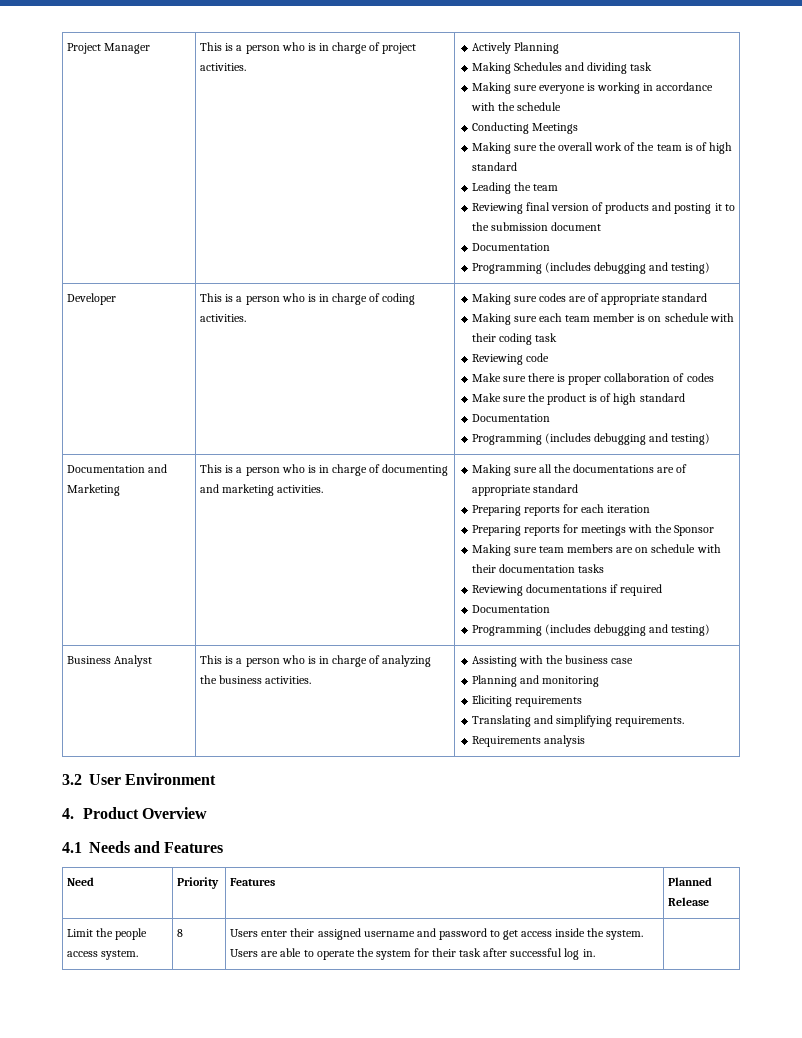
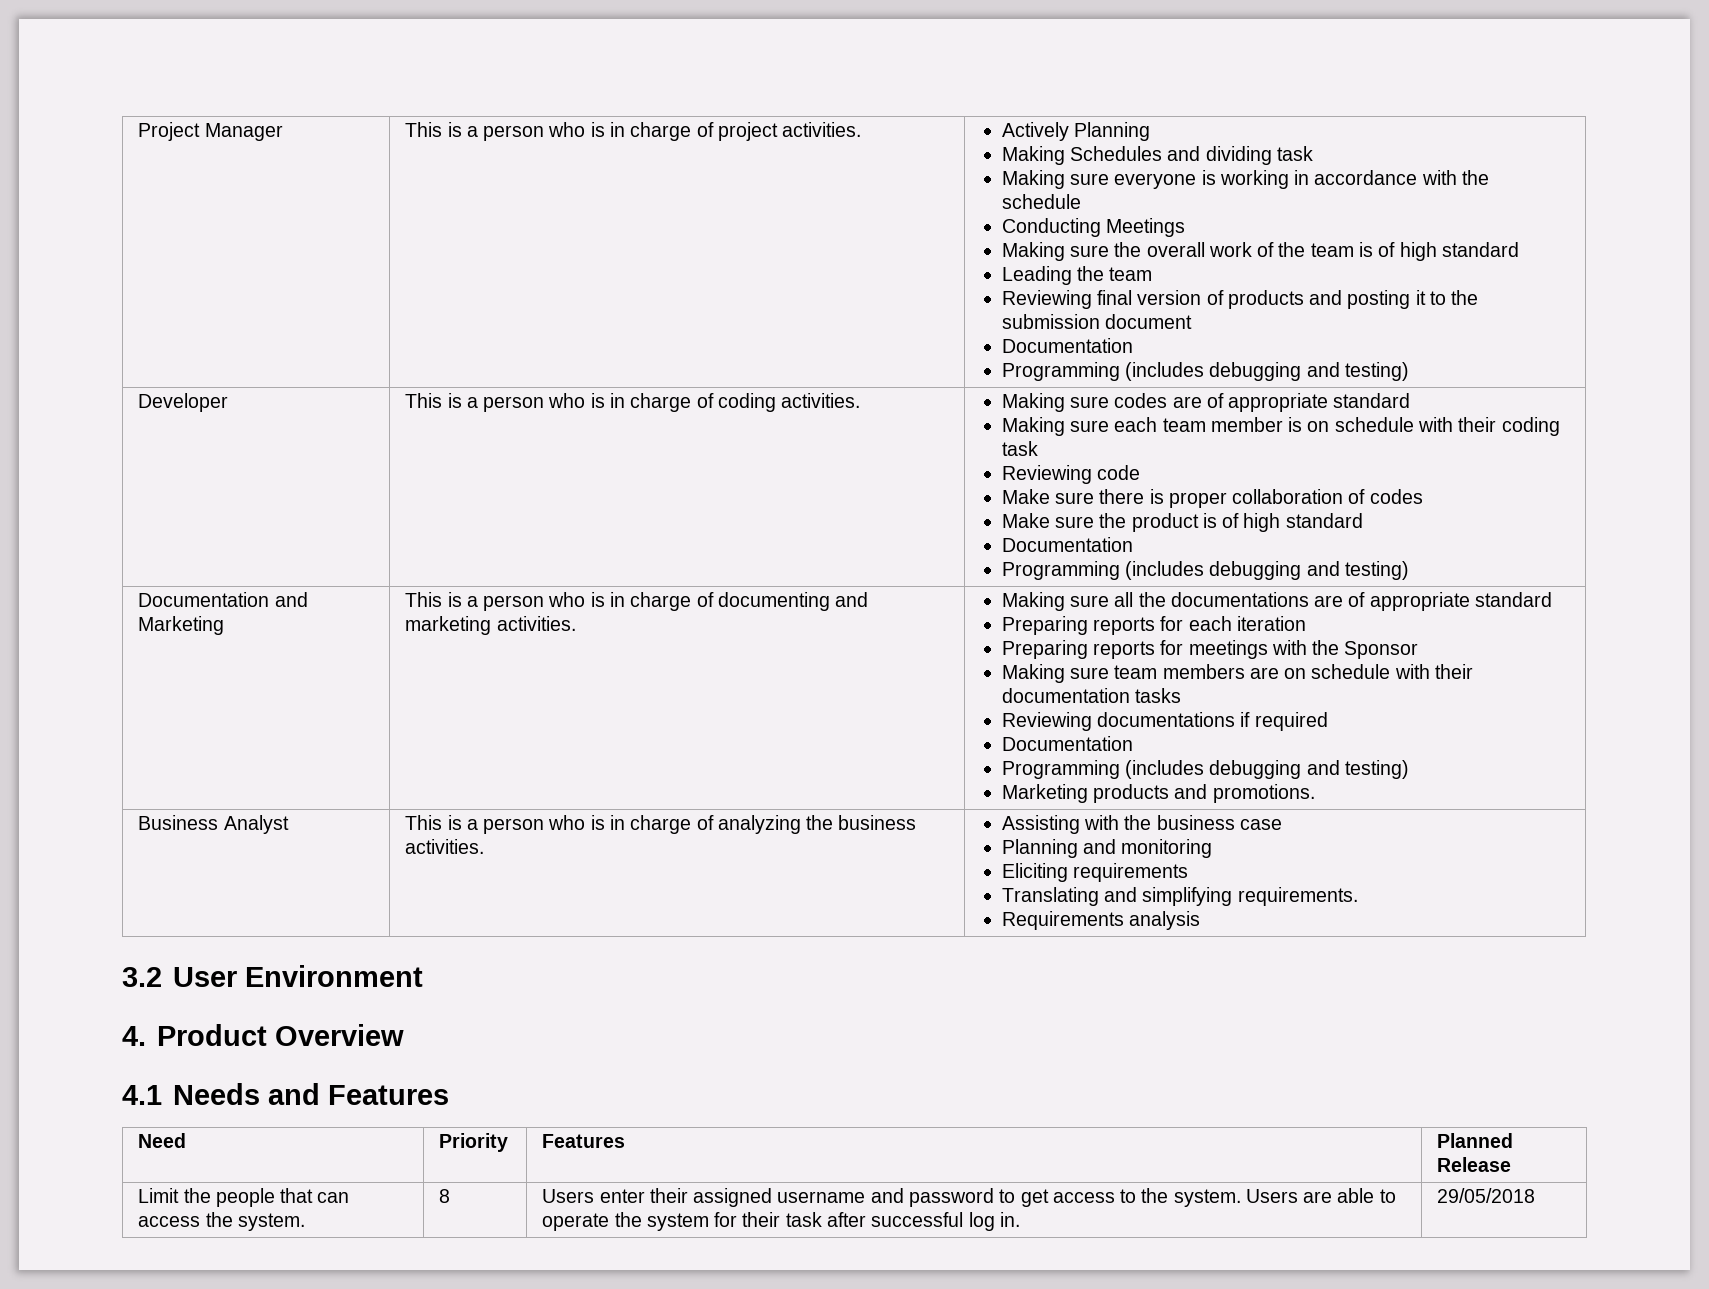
(711, 630) none -> [1001,784,1315,803] // Marketing products and promotions.
[67,951,99,957] access -> [280,1188,350,1203] [138,1212,233,1227] that can access the
[555,928,586,937] inside -> [1120,1189,1137,1203] to
(595, 953) none -> [1437,1188,1536,1203] 29/05/2018

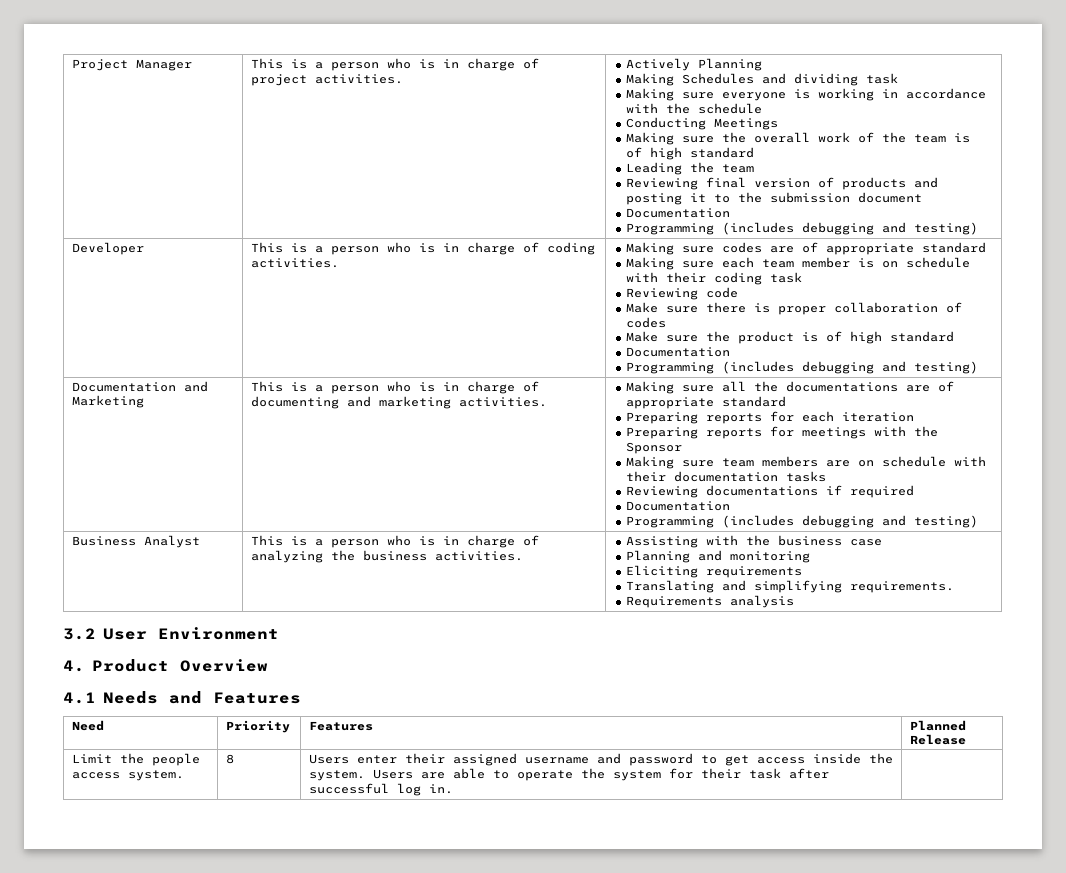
[1001,784,1315,803] // Marketing products and promotions. -> (979, 521) none
[280,1188,350,1203] [138,1212,233,1227] that can access the -> [71,772,120,779] access
[1120,1189,1137,1203] to -> [812,753,861,764] inside
[1437,1188,1536,1203] 29/05/2018 -> (453, 789) none

